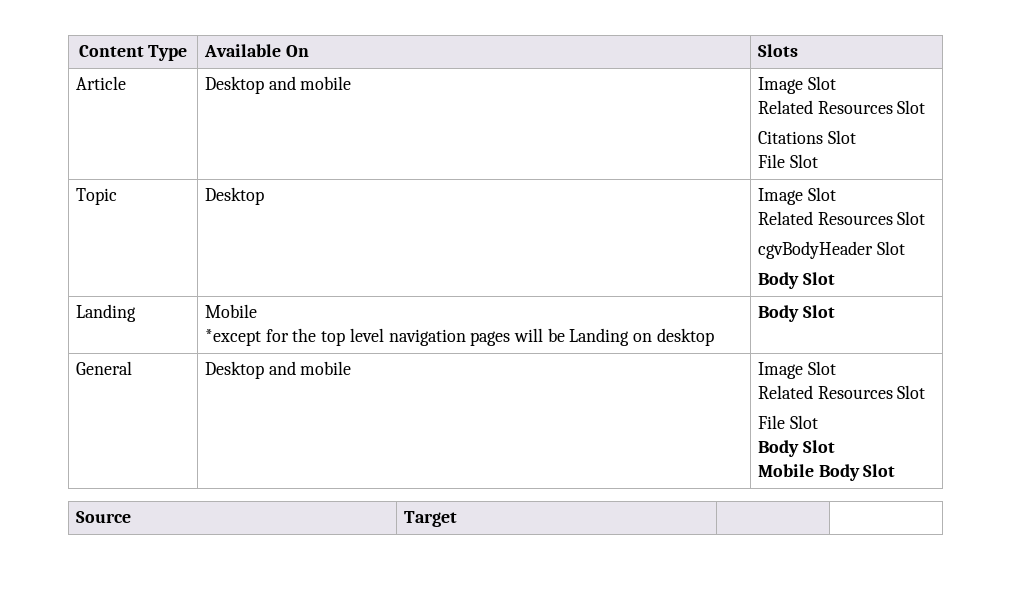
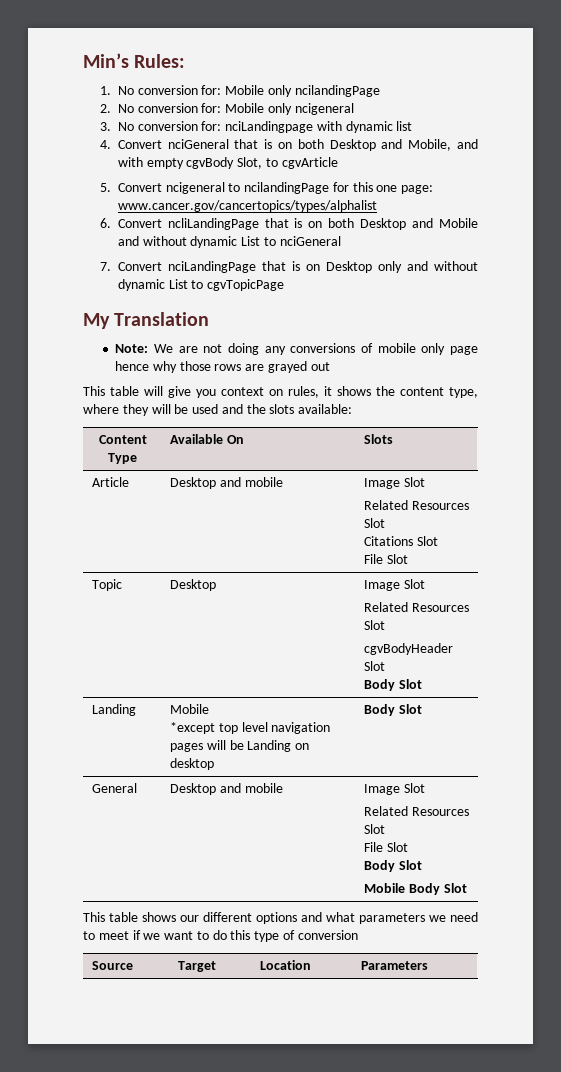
(78, 51) none -> [83,53,186,68] [99,85,380,97] [99,103,354,115] [99,121,413,133] [99,139,479,151] [117,157,338,169] [99,182,434,194] [117,200,377,212] [99,218,478,230] [117,236,341,248] [99,261,478,273] [117,279,285,291] [83,312,210,329] [115,343,478,355] [115,361,330,373] [83,386,478,398] [83,404,353,416] Min’s Rules: // 1. No conversion for: Mobile only ncilandingPage // 2. No conversion for: Mobile only ncigeneral // 3. No conversion for: nciLandingpage with dynamic list // 4. Convert nciGeneral that is on both Desktop and Mobile, and with empty cgvBody Slot, to cgvArticle // 5. Convert ncigeneral to ncilandingPage for this one page: www.cancer.gov/cancertopics/types/alphalist // 6. Convert ncliLandingPage that is on both Desktop and Mobile and without dynamic List to nciGeneral // 7. Convert nciLandingPage that is on Desktop only and without dynamic List to cgvTopicPage // My Translation // Note: We are not doing any conversions of mobile only page hence why those rows are grayed out // This table will give you context on rules, it shows the content type, where they will be used and the slots available: //
[265,328,317,342] for the -> (216, 728) none
(896, 470) none -> [83,912,478,924] [83,930,358,942] // This table shows our different options and what parameters we need to meet if we want to do this type of conversion
(457, 519) | -> [260,960,312,970] [361,961,429,970] Location | Parameters

